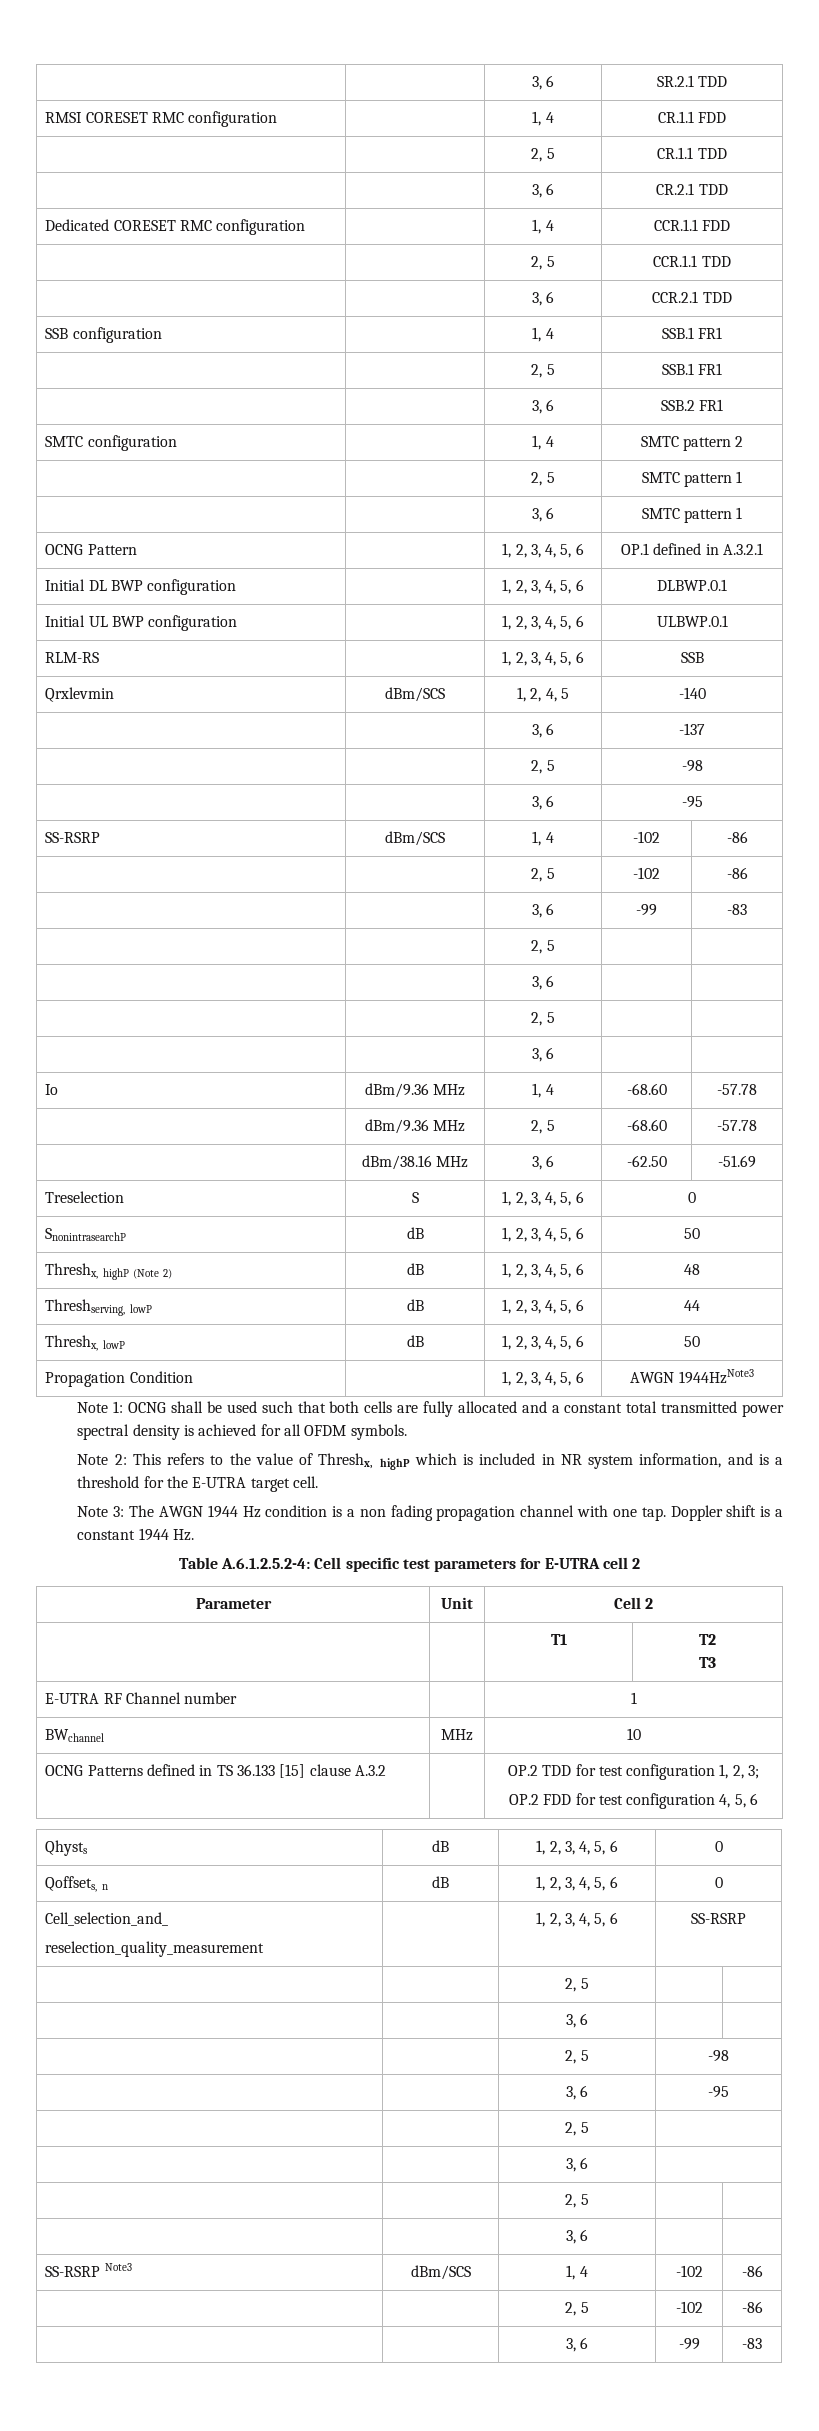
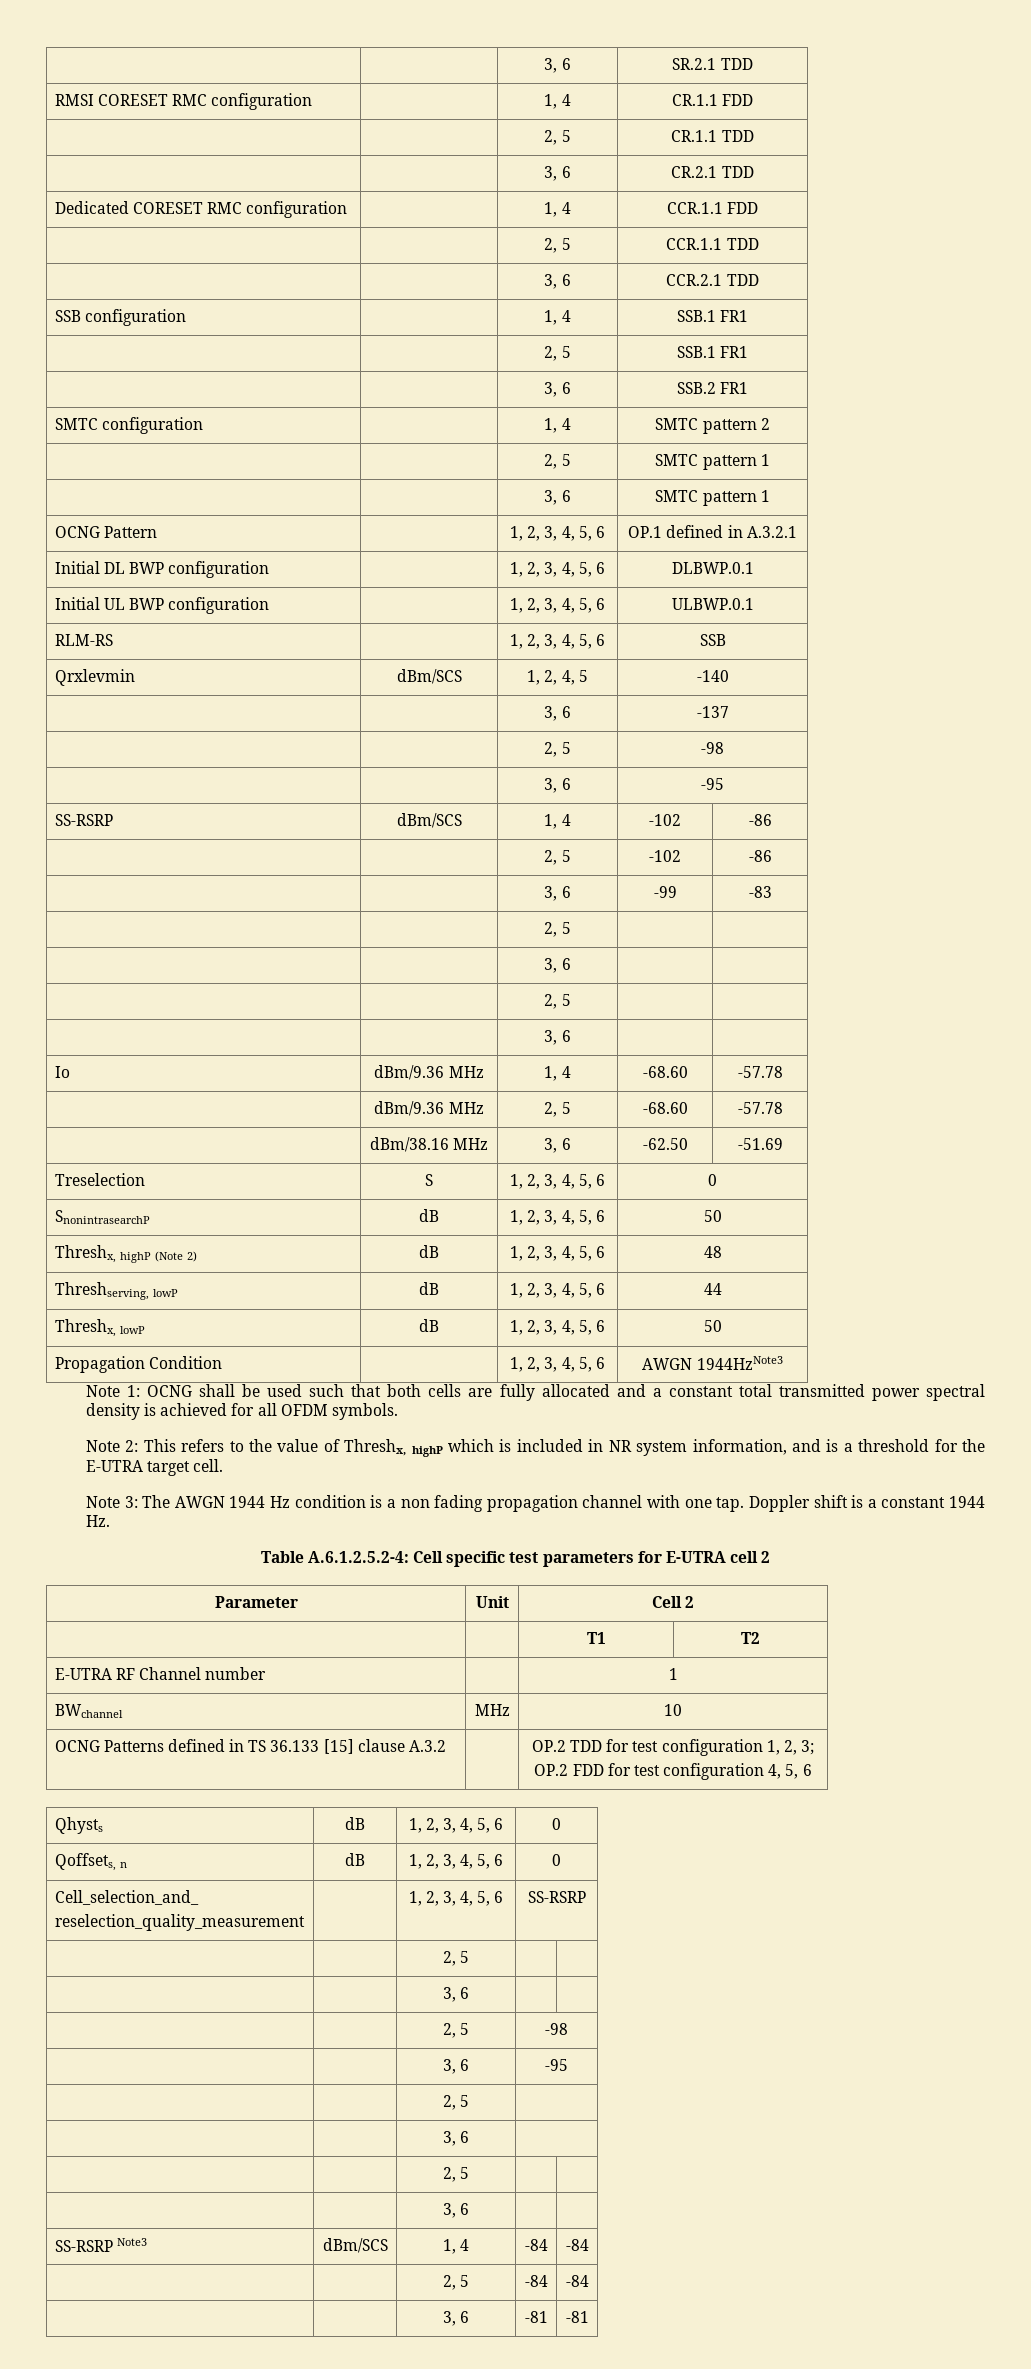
[699,1657,716,1668] // T3 -> (760, 1638) none
[675,2265,703,2277] [741,2265,763,2277] [565,2302,589,2316] [675,2301,703,2313] [741,2301,763,2313] [565,2337,589,2352] [678,2338,700,2350] [742,2338,762,2349] -102 | -86 // | | 2, 5 | -102 | -86 // | | 3, 6 | -99 | -83 -> [524,2239,548,2251] [565,2239,589,2251] [442,2275,470,2290] [524,2275,548,2287] [565,2275,589,2287] [442,2311,470,2326] [524,2311,548,2323] [565,2311,589,2323] -84 | -84 // | | 2, 5 | -84 | -84 // | | 3, 6 | -81 | -81

